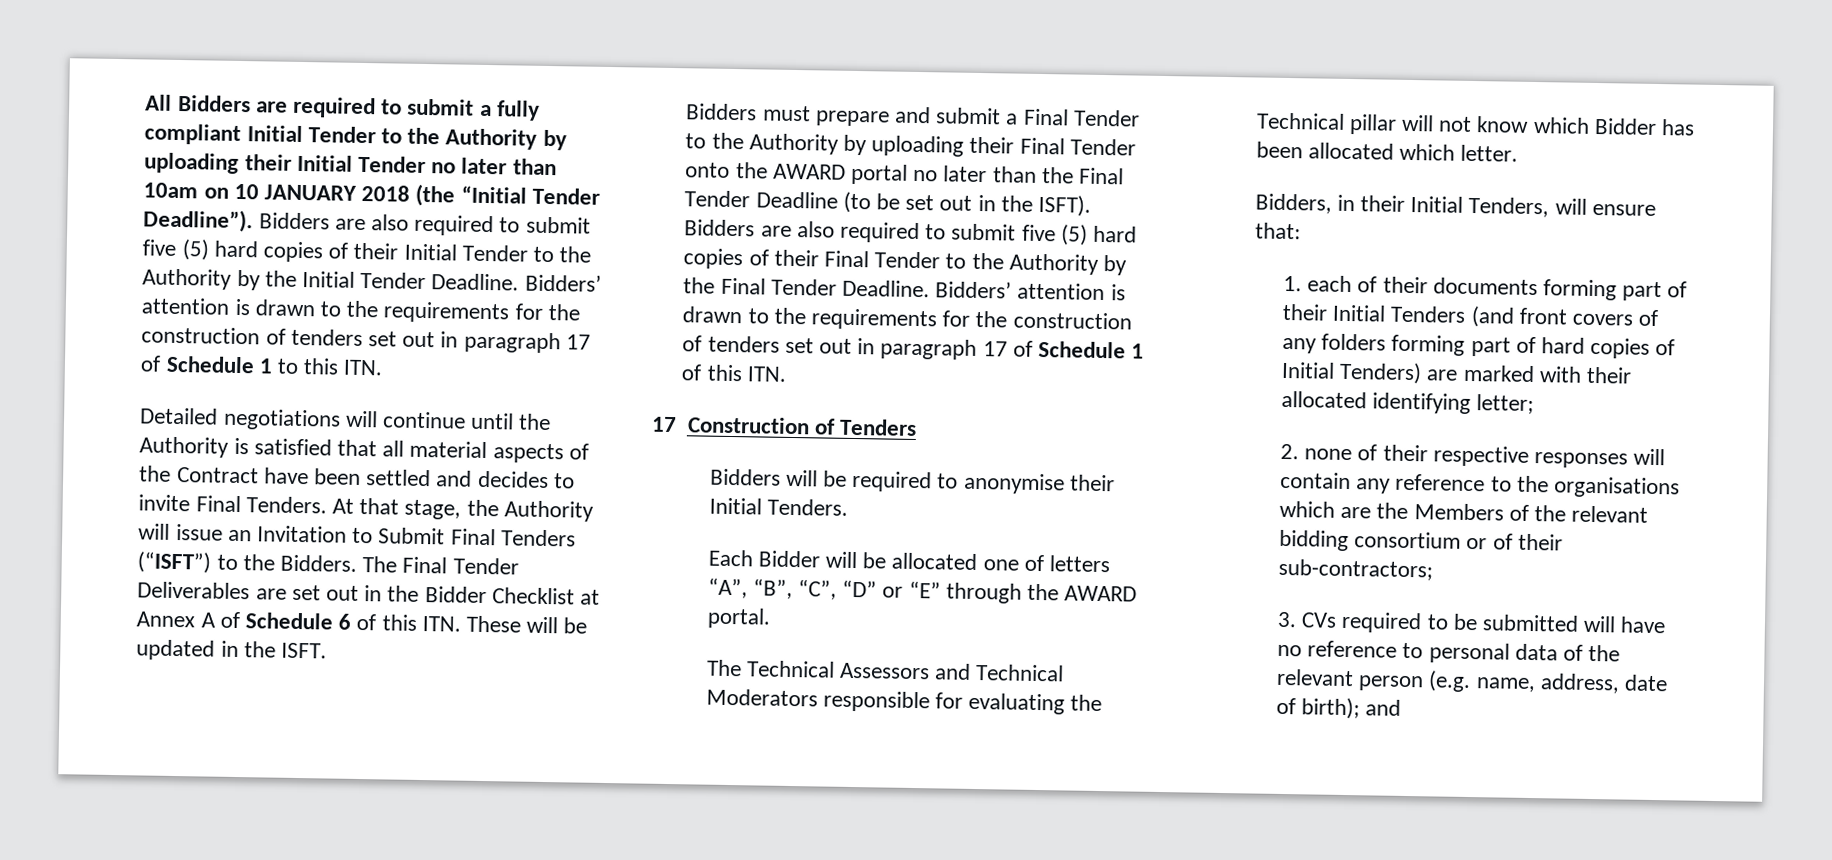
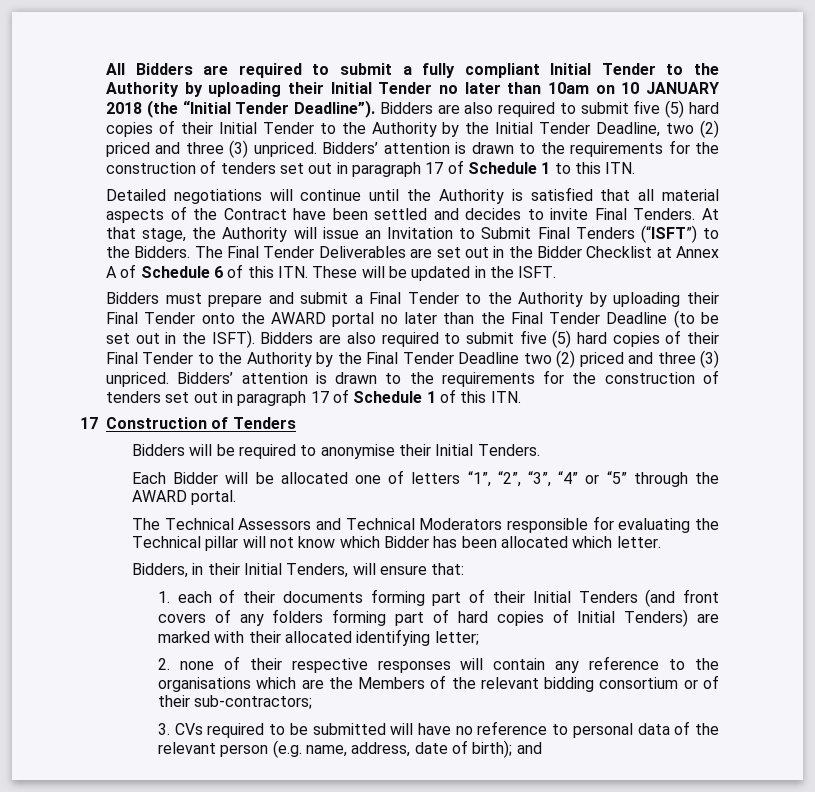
[431,273,520,291] Deadline. -> [596,120,719,138] [105,140,317,158] Deadline, two (2) priced and three (3) unpriced.
[841,279,930,298] Deadline. -> [458,350,720,368] [105,372,169,387] Deadline two (2) priced and three (3) unpriced.
[707,577,941,600] “A”, “B”, “C”, “D” or “E” -> [467,471,627,487] “1”, “2”, “3”, “4” or “5”

